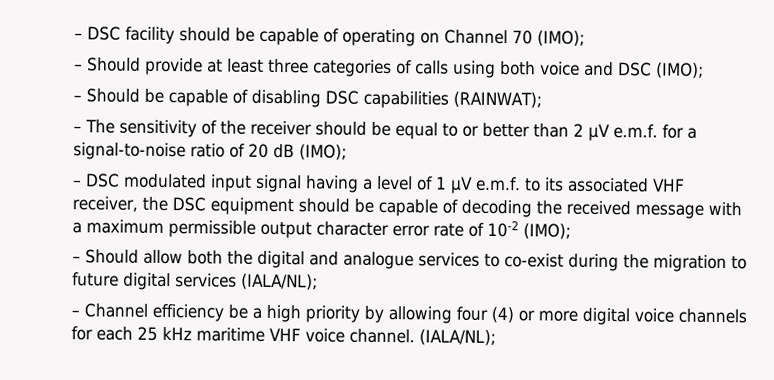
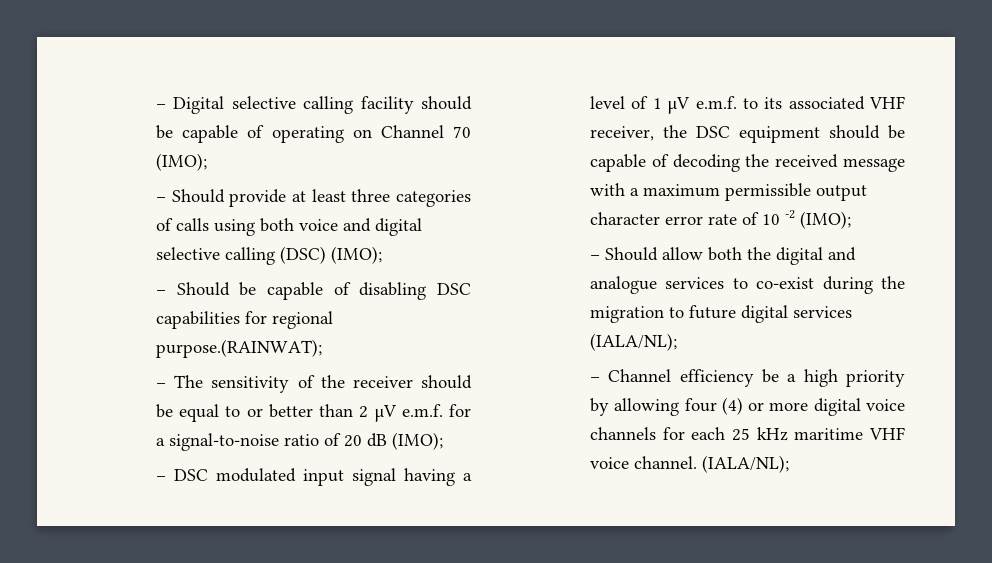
[73,26,121,41] – DSC -> [156,96,354,114] – Digital selective calling
[617,62,652,77] DSC -> [375,218,423,236] [156,246,327,265] digital selective calling (DSC)
[452,91,542,109] (RAINWAT); -> [245,311,334,329] [156,339,323,358] for regional purpose.(RAINWAT);
[486,220,519,238] 10-2 -> [762,210,796,225] 10 -2

